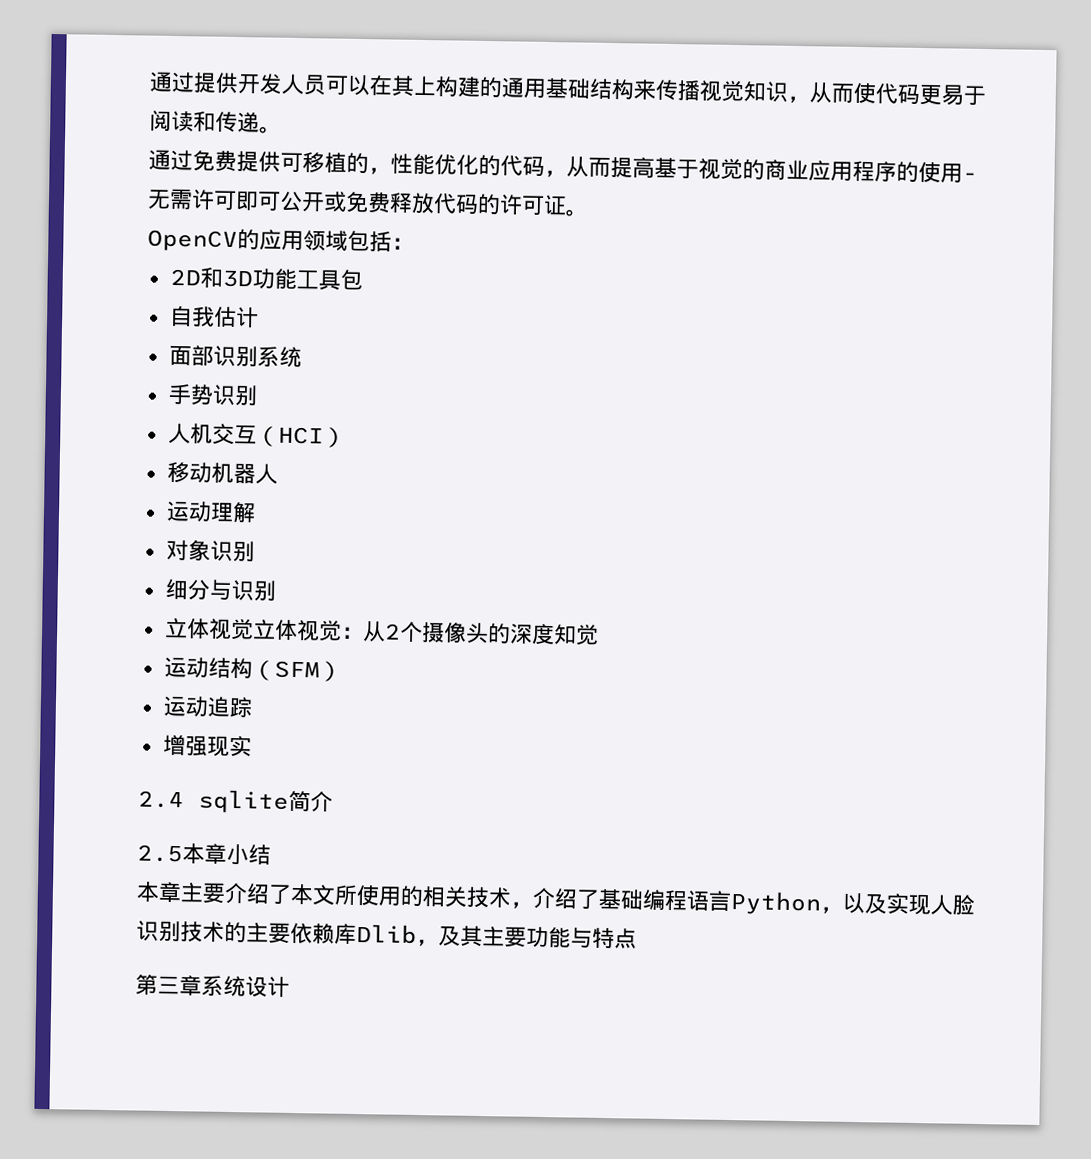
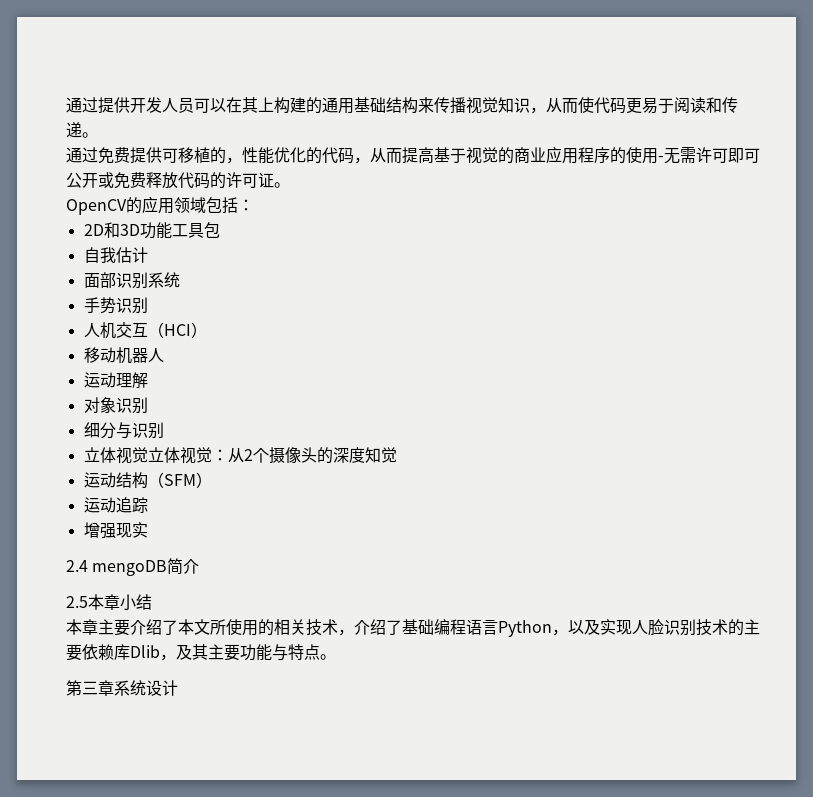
[198,789,290,814] sqlite -> [92,560,168,576] mengoDB
(638, 938) none -> [320,654,337,660] 。

